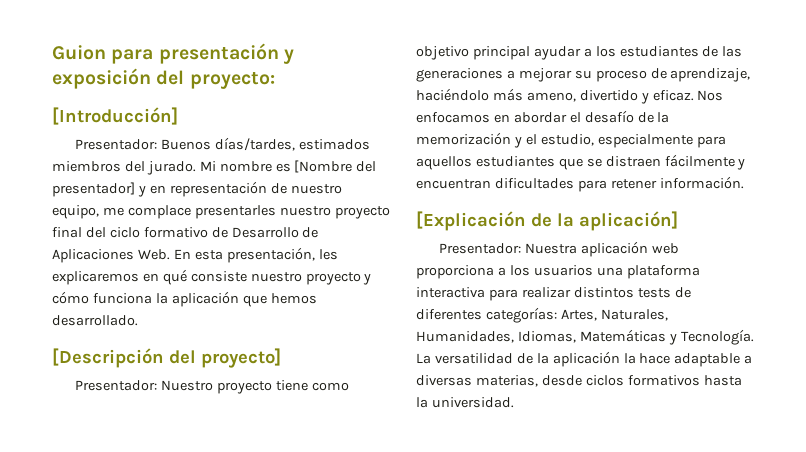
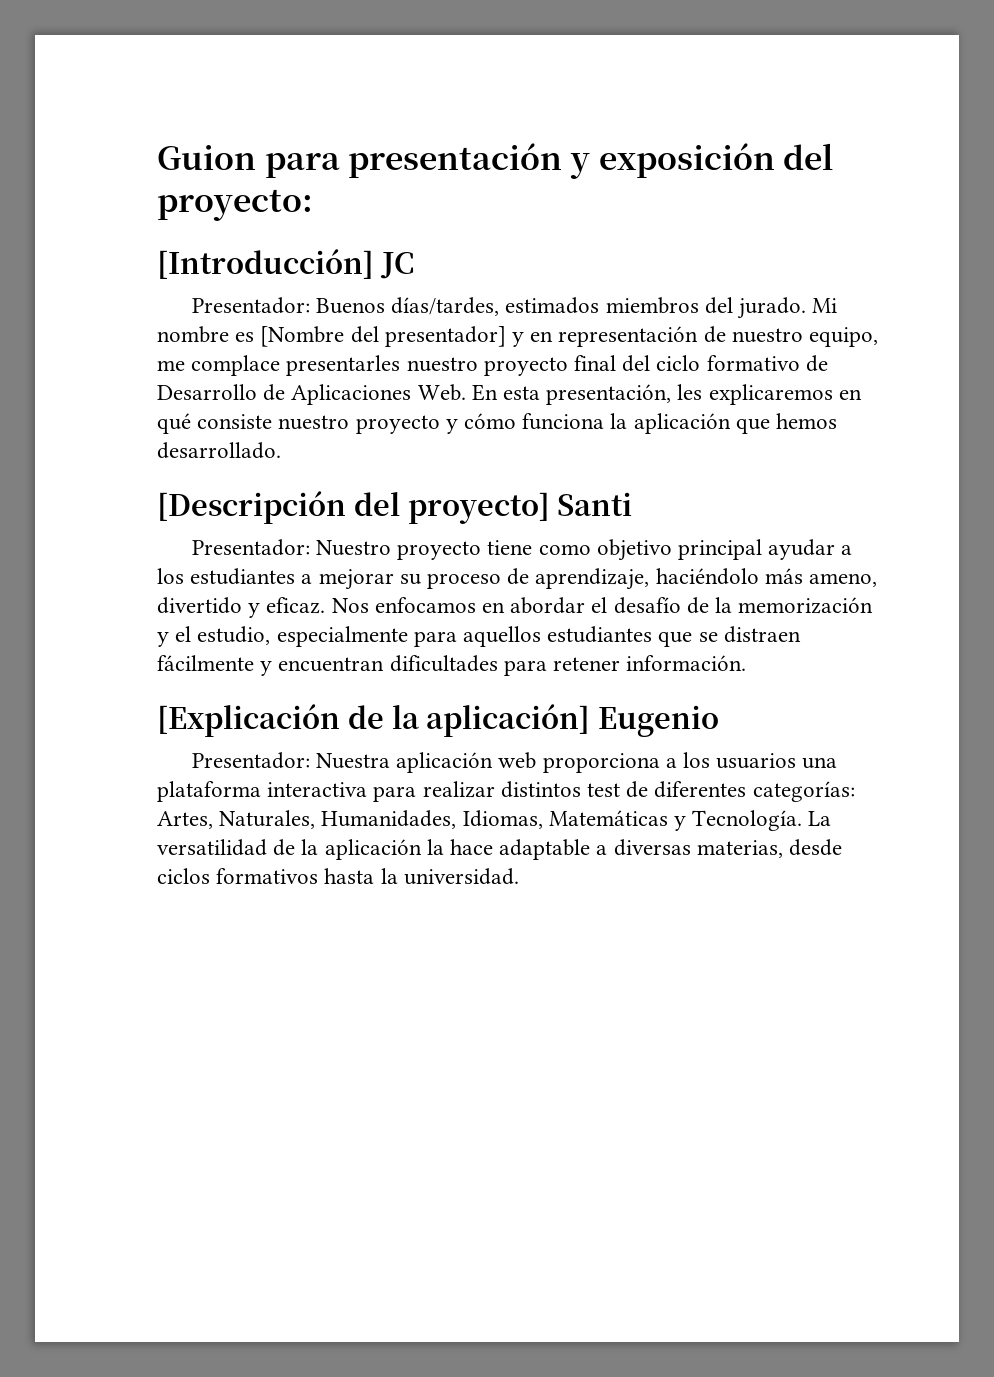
(178, 116) none -> [379,252,414,279] JC
(281, 358) none -> [557,492,633,516] Santi
[702,46,743,57] [416,68,503,82] de las generaciones -> (296, 576) none
(678, 221) none -> [598,705,720,737] Eugenio
[637,288,671,298] tests -> [587,783,621,797] test

